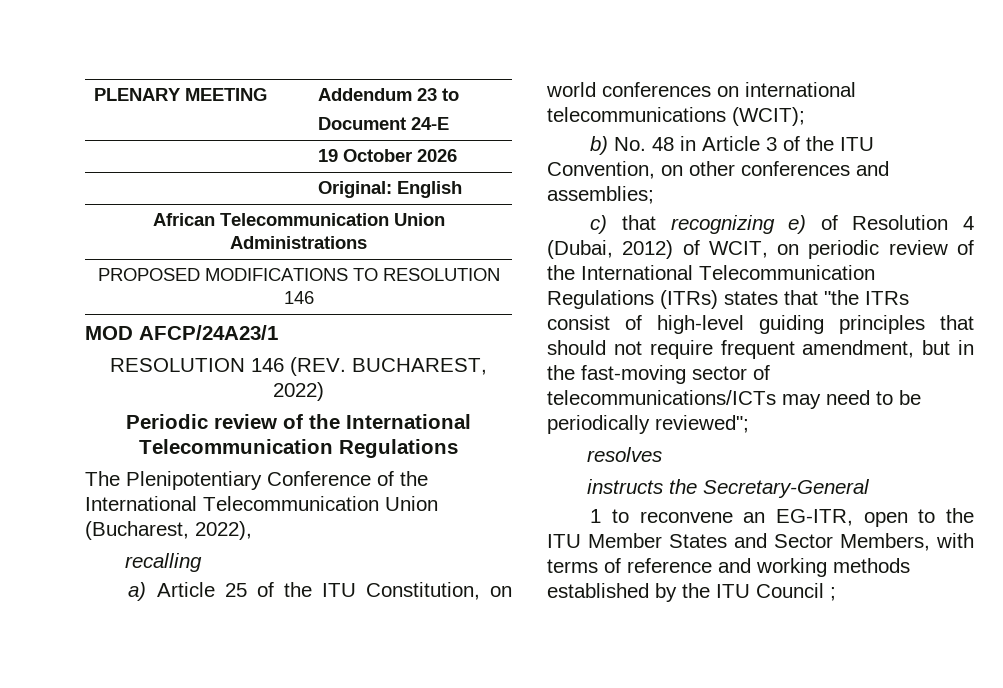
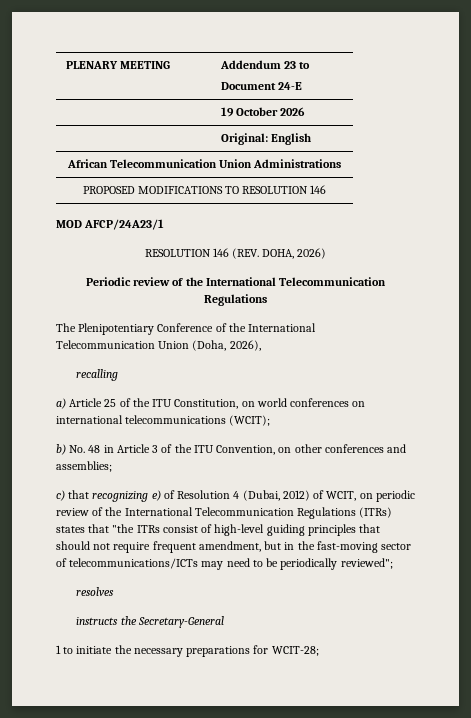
[352,358,487,375] [273,382,324,401] BUCHAREST, 2022) -> [262,248,327,259] DOHA, 2026)
[85,521,252,540] (Bucharest, 2022), -> [192,340,261,351] (Doha, 2026),
[639,508,974,527] [547,533,974,551] [547,558,910,577] [547,583,836,602] reconvene an EG-ITR, open to the ITU Member States and Sector Members, with terms of reference and working methods established by the ITU Council ; -> [76,645,319,657] initiate the necessary preparations for WCIT-28;

